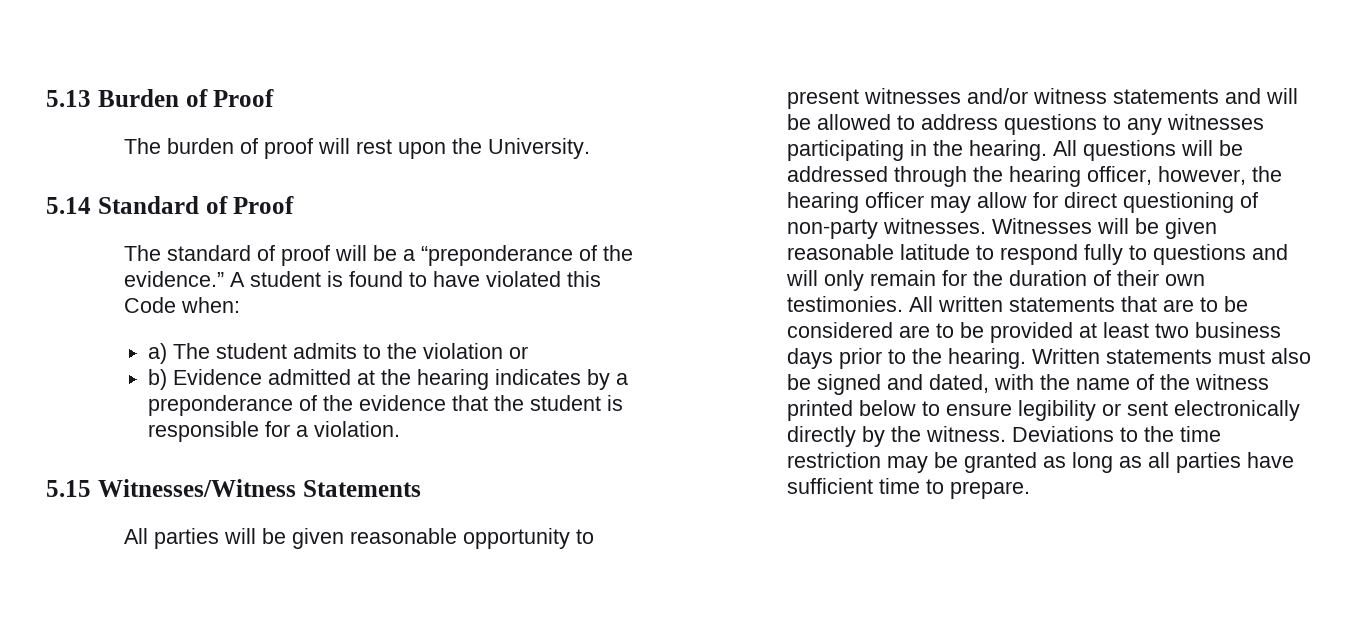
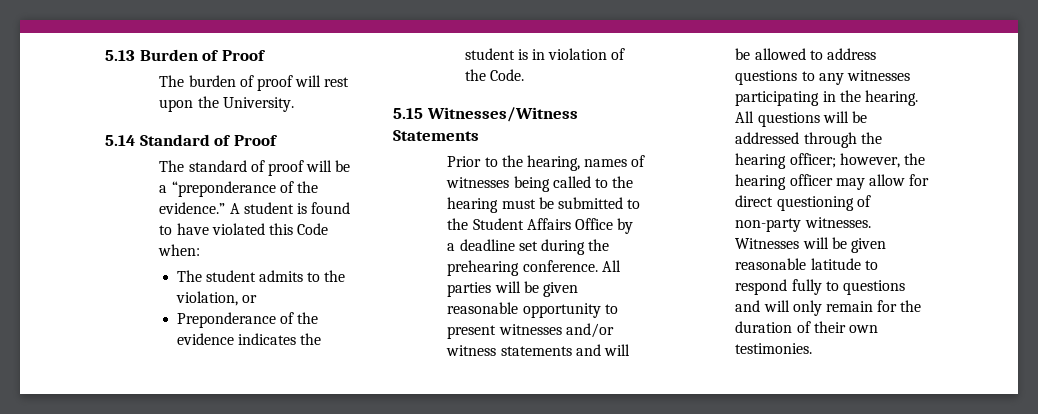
[147,343,167,364] a) -> (201, 250) none
[422,343,503,359] violation -> [175,291,238,306] violation,
[147,369,628,390] [147,395,293,416] b) Evidence admitted at the hearing indicates by a preponderance -> [176,312,276,328] Preponderance
[451,395,488,411] that -> [237,333,296,345] indicates
[147,421,400,442] [46,479,421,497] responsible for a violation. // 5.15 Witnesses/Witness Statements // -> [531,48,626,60] [464,69,524,81] [393,107,578,122] [393,130,479,141] [447,155,646,171] [446,176,634,192] [447,197,641,213] [447,218,634,234] [447,239,610,255] [447,260,598,276] in violation of the Code. // 5.15 Witnesses/Witness Statements // Prior to the hearing, names of witnesses being called to the hearing must be submitted to the Student Affairs Office by a deadline set during the prehearing conference.
[1087,166,1153,185] officer, -> [789,153,836,168] officer;
[909,296,1249,312] [787,322,1282,343] [787,348,1312,369] [787,374,1270,395] [787,400,1301,421] [787,426,1222,447] [787,452,1295,473] [787,478,1031,499] All written statements that are to be considered are to be provided at least two business days prior to the hearing. Written statements must also be signed and dated, with the name of the witness printed below to ensure legibility or sent electronically directly by the witness. Deviations to the time restriction may be granted as long as all parties have sufficient time to prepare. -> (813, 348) none

